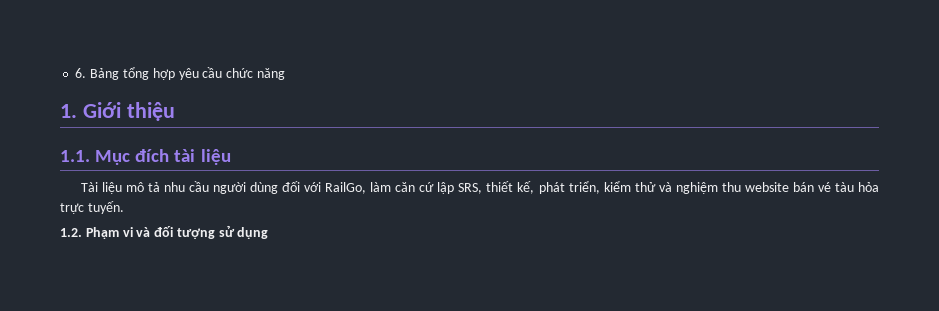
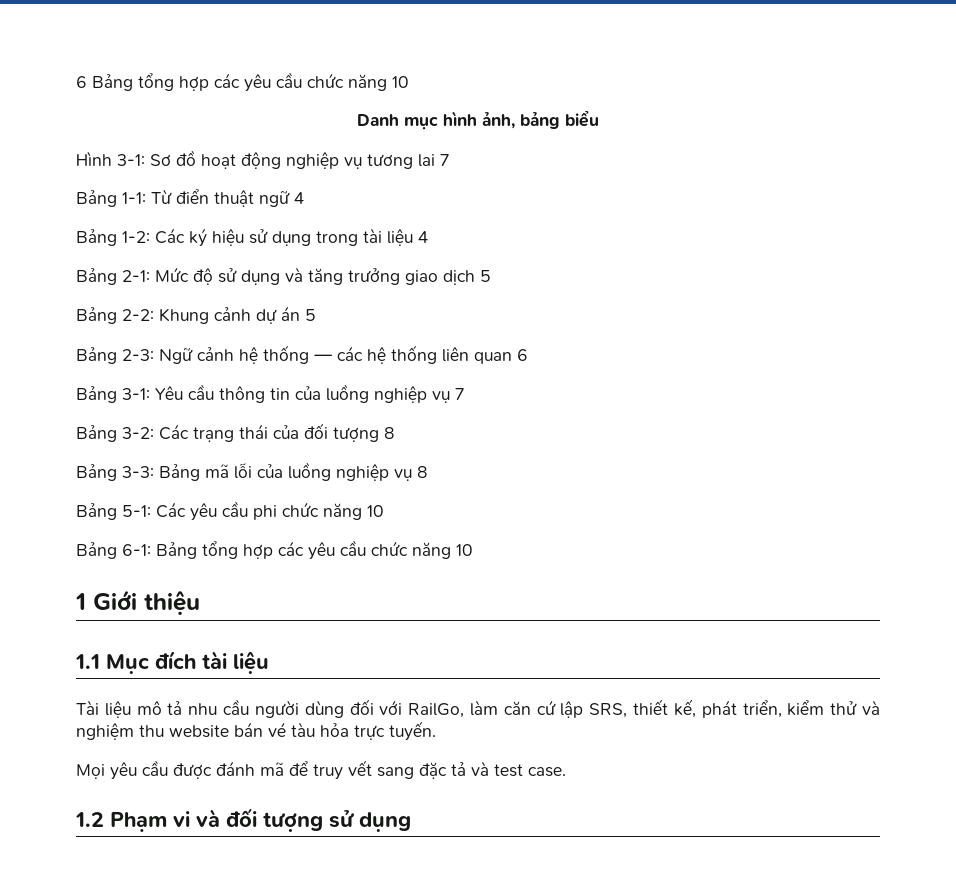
[75,67,285,80] [60,104,77,118] 6. Bảng tổng hợp yêu cầu chức năng // 1. -> [76,72,409,92] [357,111,599,130] [76,150,449,169] [76,189,304,207] [76,228,428,247] [76,267,491,285] [76,306,316,324] [76,345,528,364] [76,384,464,403] [76,423,395,442] [76,462,428,481] [76,501,384,521] [76,540,473,560] [75,593,86,610] 6 Bảng tổng hợp các yêu cầu chức năng 10 // Danh mục hình ảnh, bảng biểu // Hình 3-1: Sơ đồ hoạt động nghiệp vụ tương lai 7 // Bảng 1-1: Từ điển thuật ngữ 4 // Bảng 1-2: Các ký hiệu sử dụng trong tài liệu 4 // Bảng 2-1: Mức độ sử dụng và tăng trưởng giao dịch 5 // Bảng 2-2: Khung cảnh dự án 5 // Bảng 2-3: Ngữ cảnh hệ thống — các hệ thống liên quan 6 // Bảng 3-1: Yêu cầu thông tin của luồng nghiệp vụ 7 // Bảng 3-2: Các trạng thái của đối tượng 8 // Bảng 3-3: Bảng mã lỗi của luồng nghiệp vụ 8 // Bảng 5-1: Các yêu cầu phi chức năng 10 // Bảng 6-1: Bảng tổng hợp các yêu cầu chức năng 10 // 1
[60,150,90,162] 1.1. -> [75,654,100,669] 1.1
[60,228,82,237] 1.2. -> [76,760,566,780] [75,812,104,827] Mọi yêu cầu được đánh mã để truy vết sang đặc tả và test case. // 1.2

